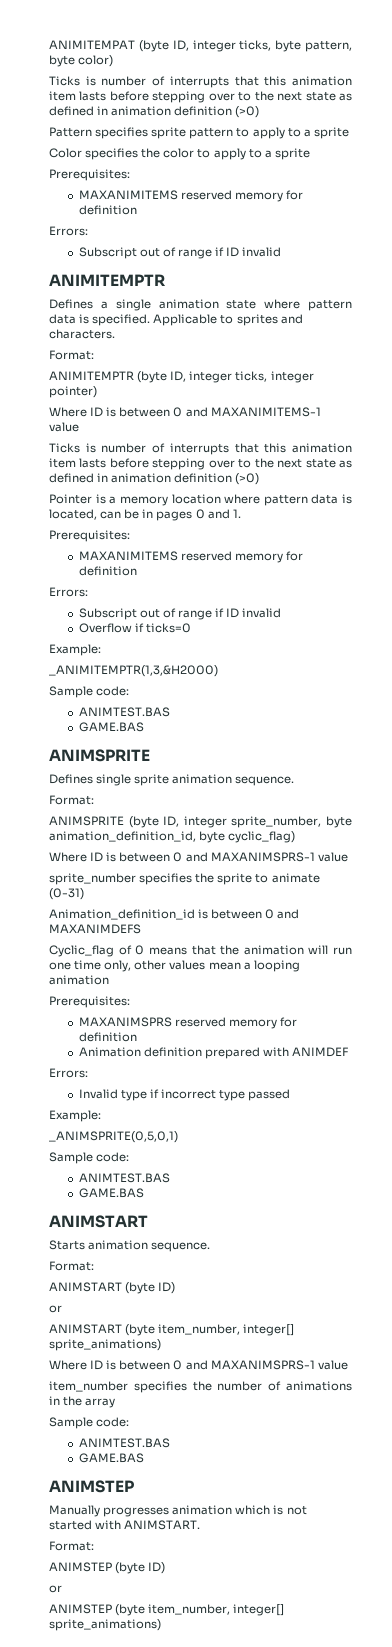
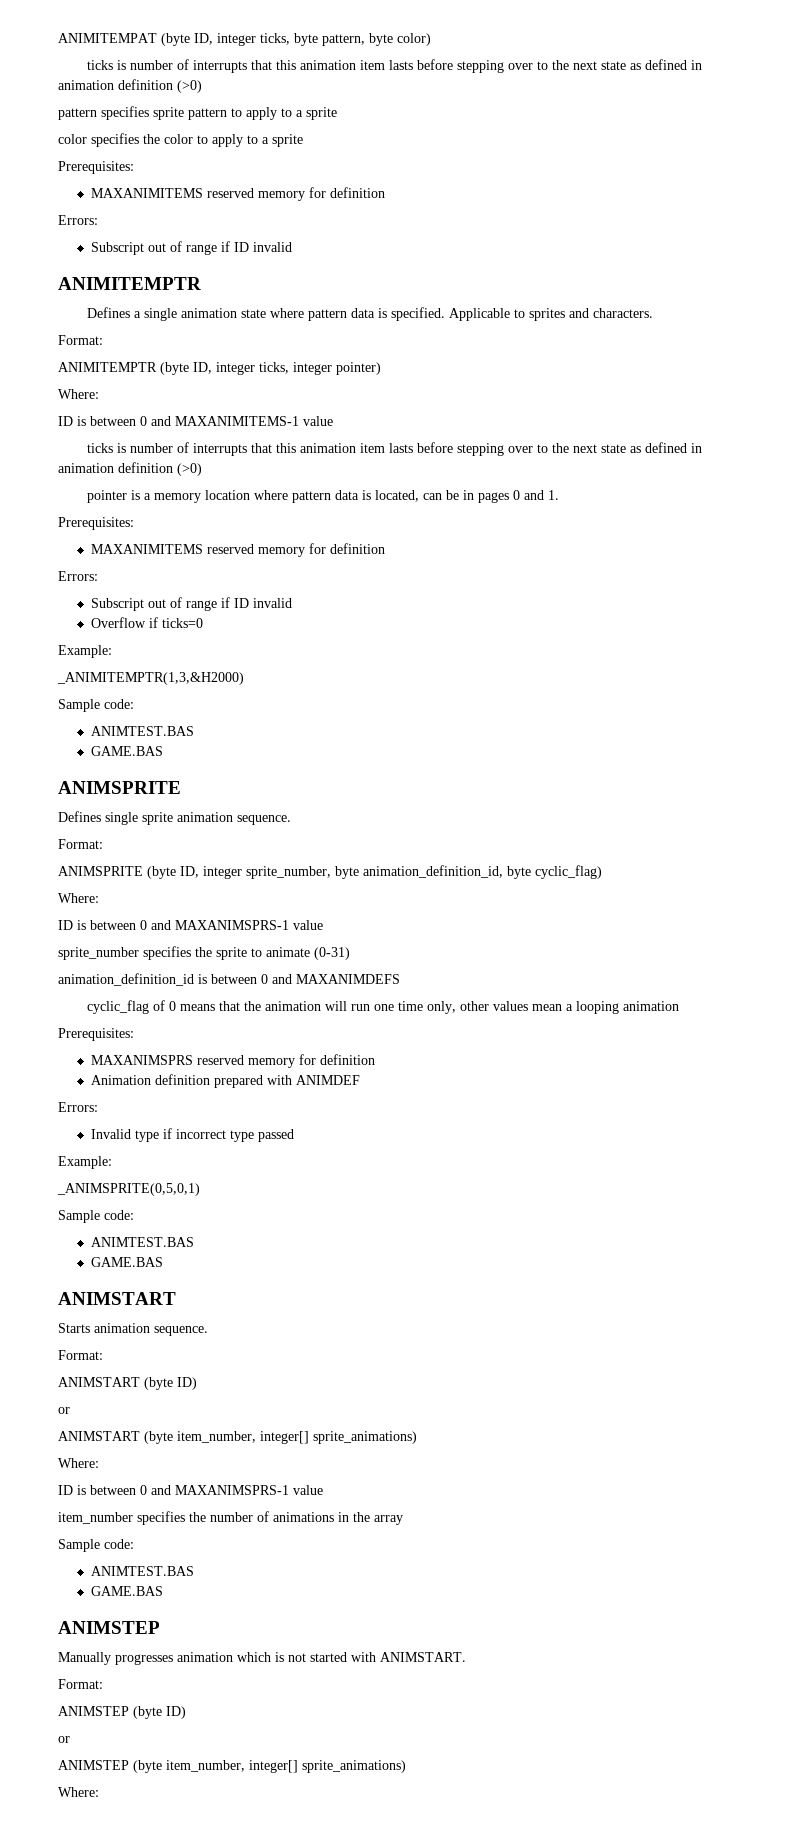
[49,76,80,86] Ticks -> [86,60,113,70] ticks
[49,127,92,137] Pattern -> [58,108,97,120] pattern
[49,148,82,158] Color -> [58,134,87,144] color
[49,407,87,417] Where -> [58,389,99,399] Where: //
[49,443,80,453] Ticks -> [86,443,113,453] ticks
[49,494,92,504] Pointer -> [86,490,127,503] pointer
[49,852,87,862] Where -> [58,893,99,903] Where: //
[49,909,195,920] Animation_definition_id -> [58,973,194,986] animation_definition_id
[49,945,114,957] Cyclic_flag -> [86,1000,149,1014] cyclic_flag
[49,1360,87,1370] Where -> [58,1458,99,1468] Where: //
(161, 1625) none -> [58,1787,99,1797] // Where:

